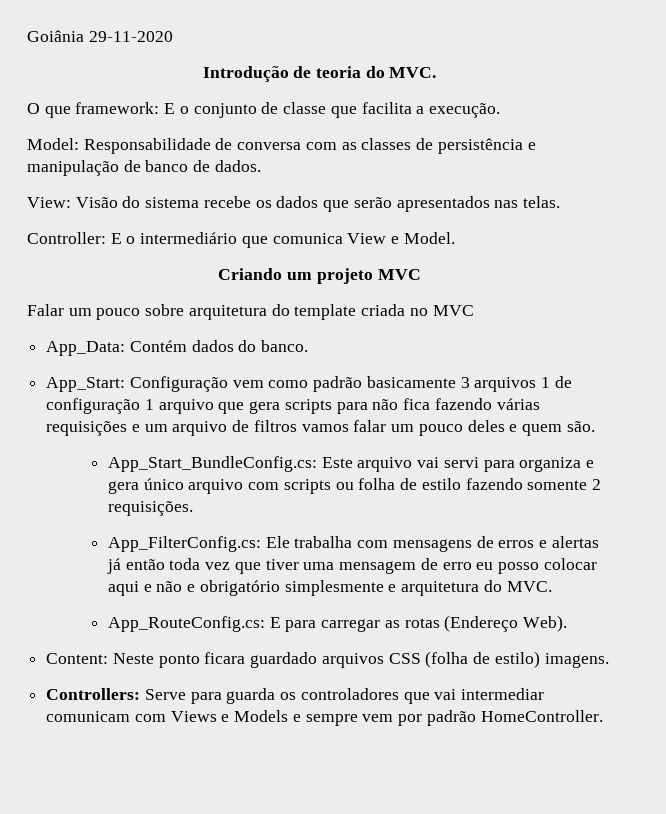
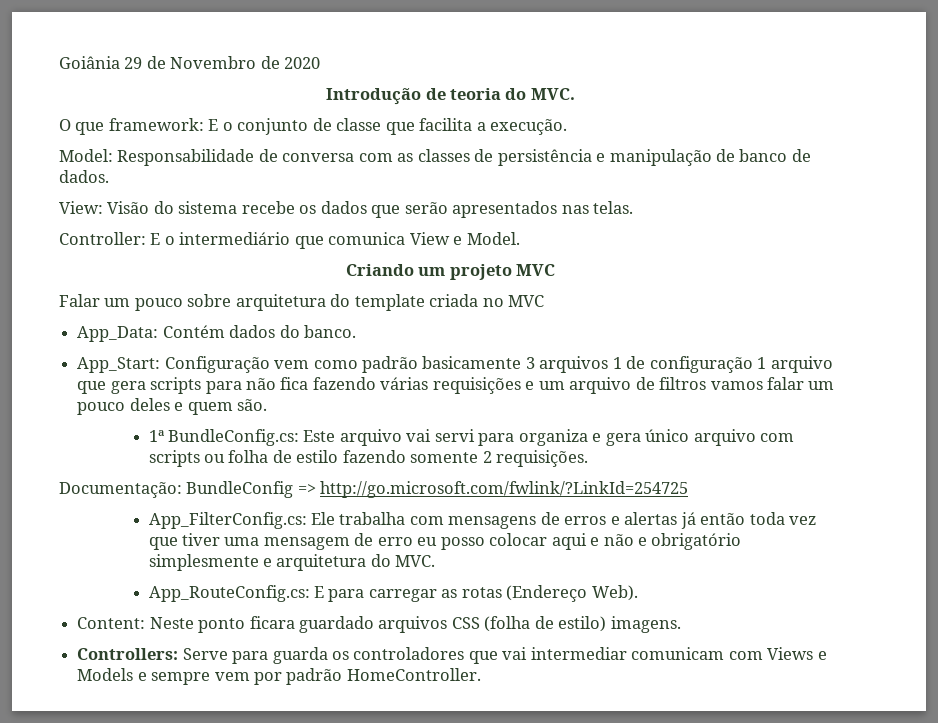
[88,31,173,42] 29-11-2020 -> [124,56,321,69] 29 de Novembro de 2020
[108,456,318,472] App_Start_BundleConfig.cs: -> [148,429,300,446] 1ª BundleConfig.cs:
(194, 508) none -> [59,481,689,498] // Documentação: BundleConfig => http://go.microsoft.com/fwlink/?LinkId=254725

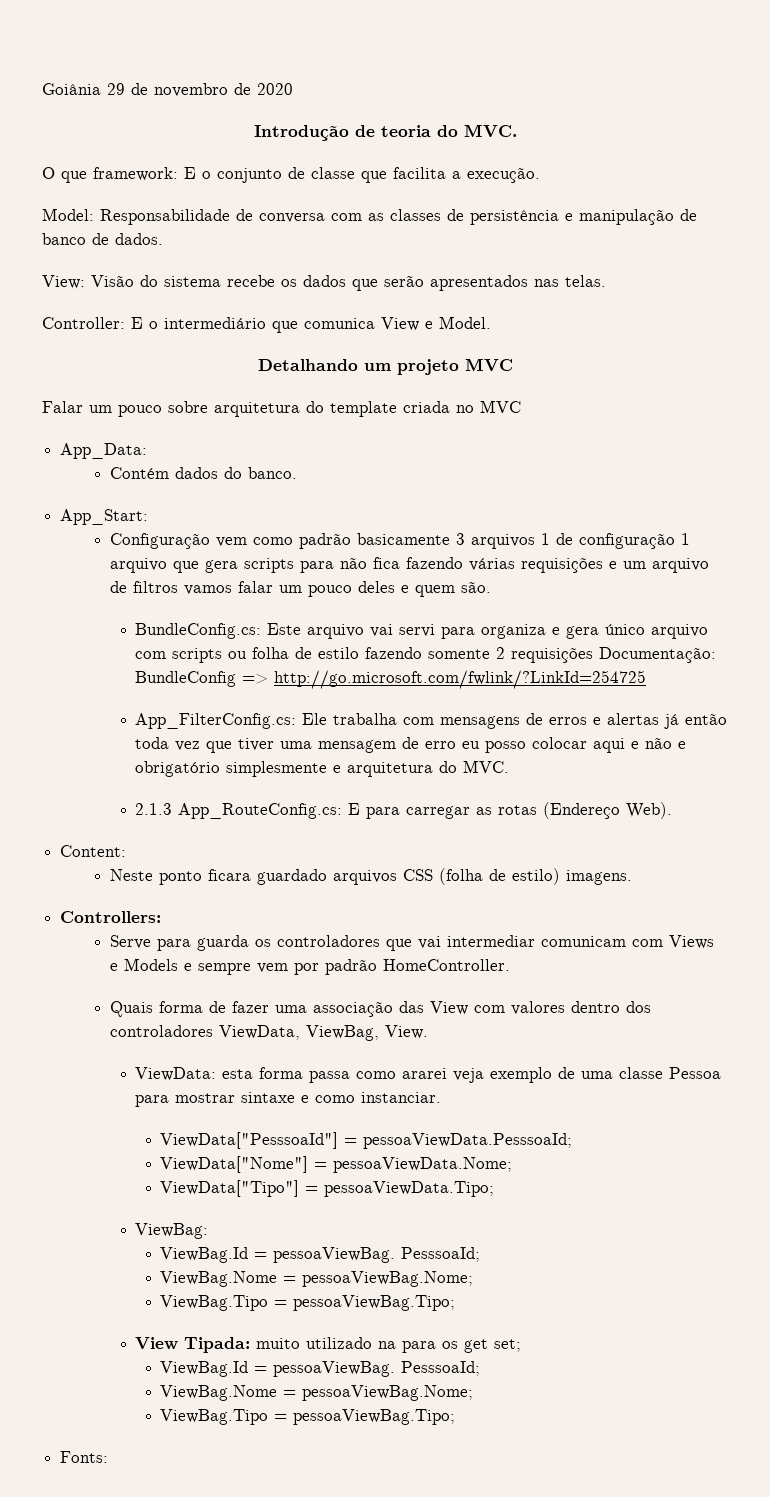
[170,56,257,69] Novembro -> [154,83,228,97] novembro
[345,264,414,276] Criando -> [257,359,358,371] Detalhando
(159, 334) none -> (148, 451) //
(161, 365) none -> (149, 517) //
[148,430,165,442] 1ª -> (492, 587) none
[496,450,589,467] requisições. // -> [511,647,594,663] requisições
(436, 561) none -> [135,803,173,815] 2.1.3
(146, 623) none -> (127, 851) //
(179, 654) none -> (162, 917) //
(481, 674) none -> [110,1001,652,1017] [110,1025,429,1041] [135,1067,722,1083] [135,1092,442,1107] [160,1132,573,1149] [160,1156,513,1173] [160,1180,495,1197] [135,1223,209,1239] [160,1247,481,1263] [160,1271,474,1287] [160,1295,456,1311] [135,1337,522,1353] [160,1361,481,1377] [160,1385,474,1401] [160,1409,456,1425] [60,1451,109,1463] // Quais forma de fazer uma associação das View com valores dentro dos controladores ViewData, ViewBag, View. // ViewData: esta forma passa como ararei veja exemplo de uma classe Pessoa para mostrar sintaxe e como instanciar. // ViewData["PesssoaId"] = pessoaViewData.PesssoaId; // ViewData["Nome"] = pessoaViewData.Nome; // ViewData["Tipo"] = pessoaViewData.Tipo; // ViewBag: // ViewBag.Id = pessoaViewBag. PesssoaId; // ViewBag.Nome = pessoaViewBag.Nome; // ViewBag.Tipo = pessoaViewBag.Tipo; // View Tipada: muito utilizado na para os get set; // ViewBag.Id = pessoaViewBag. PesssoaId; // ViewBag.Nome = pessoaViewBag.Nome; // ViewBag.Tipo = pessoaViewBag.Tipo; // Fonts:

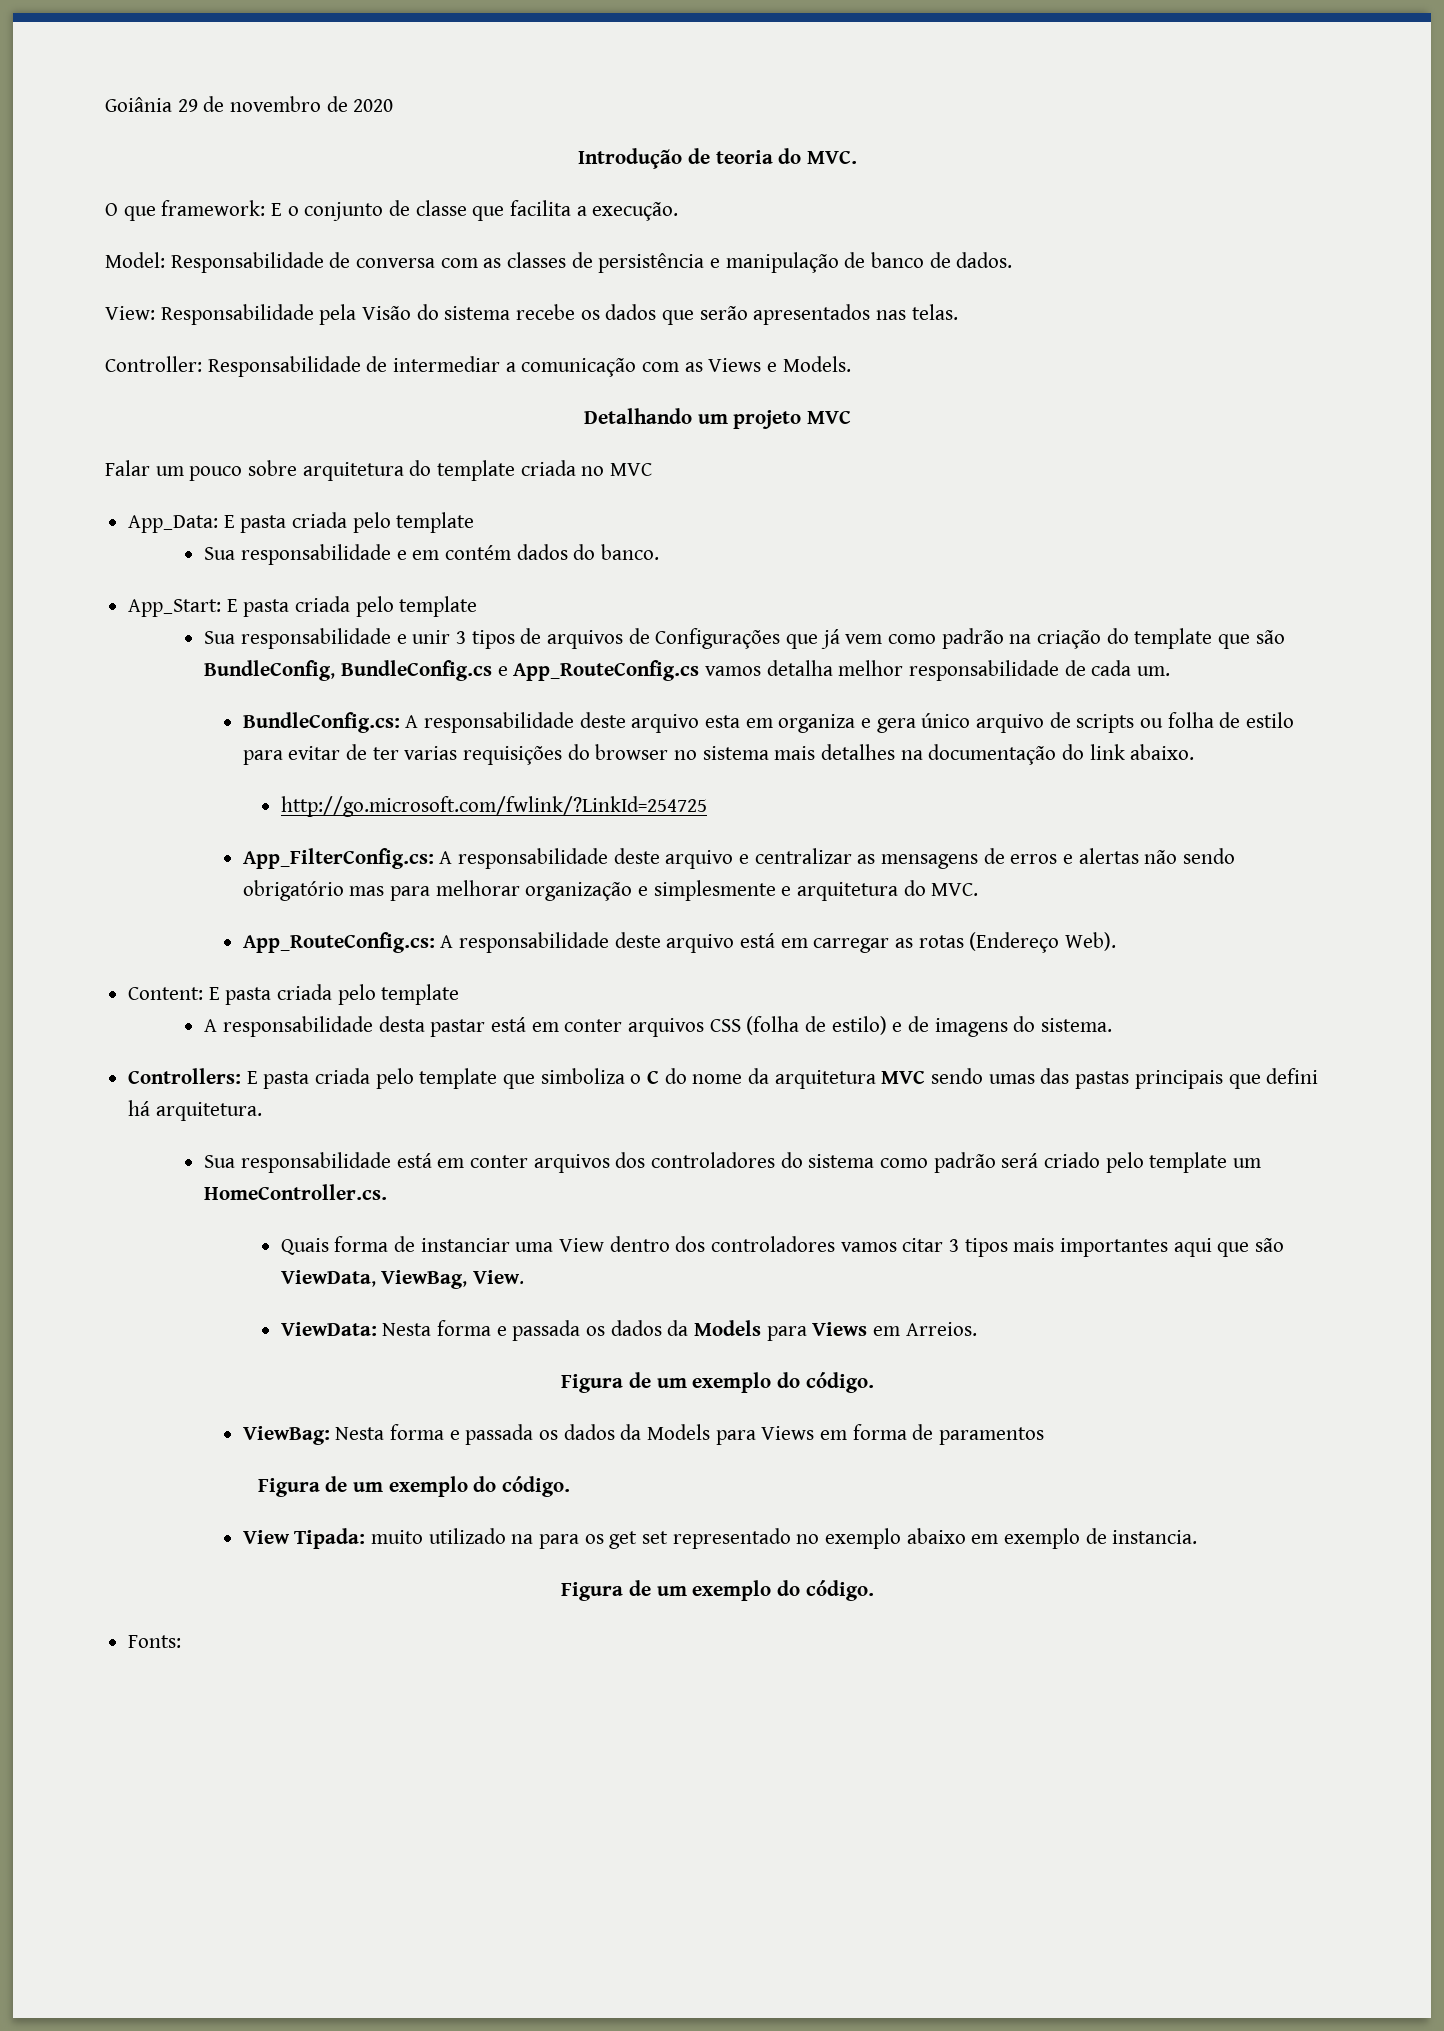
(85, 282) none -> [160,304,357,325] Responsabilidade pela
[131,316,491,333] E o intermediário que comunica View e Model. -> [207,356,851,377] Responsabilidade de intermediar a comunicação com as Views e Models.
[110,467,298,479] [60,509,149,525] [110,533,691,549] [110,557,710,573] [110,581,492,597] [135,623,476,639] // Contém dados do banco. // App_Start: // Configuração vem como padrão basicamente 3 arquivos 1 de configuração 1 arquivo que gera scripts para não fica fazendo várias requisições e um arquivo de filtros vamos falar um pouco deles e quem são. // BundleConfig.cs: Este arquivo vai servi para -> [223,512,475,533] [204,544,660,565] [128,596,478,617] [204,628,1285,649] [204,660,1171,681] [242,712,773,733] E pasta criada pelo template // Sua responsabilidade e em contém dados do banco. // App_Start: E pasta criada pelo template // Sua responsabilidade e unir 3 tipos de arquivos de Configurações que já vem como padrão na criação do template que são BundleConfig, BundleConfig.cs e App_RouteConfig.cs vamos detalha melhor responsabilidade de cada um. // BundleConfig.cs: A responsabilidade deste arquivo esta em
[135,651,167,659] com -> [1049,712,1071,728] de
[365,647,717,663] [135,670,647,689] [135,713,435,729] fazendo somente 2 requisições Documentação: BundleConfig => http://go.microsoft.com/fwlink/?LinkId=254725 // App_FilterConfig.cs: Ele trabalha com -> [242,744,1195,765] [280,796,707,817] [242,848,876,869] para evitar de ter varias requisições do browser no sistema mais detalhes na documentação do link abaixo. // http://go.microsoft.com/fwlink/?LinkId=254725 // App_FilterConfig.cs: A responsabilidade deste arquivo e centralizar as
[664,713,728,729] [135,737,687,753] [135,761,221,777] já então toda vez que tiver uma mensagem de erro eu posso colocar aqui e não e obrigatório -> [1144,848,1235,864] [242,880,648,901] não sendo obrigatório mas para melhorar organização e
[135,803,401,819] 2.1.3 App_RouteConfig.cs: E para -> [242,932,808,953] App_RouteConfig.cs: A responsabilidade deste arquivo está em
[110,869,328,885] // Neste ponto ficara guardado -> [208,984,460,1005] [204,1016,623,1037] E pasta criada pelo template // A responsabilidade desta pastar está em conter
[566,870,633,885] [60,911,162,923] [110,935,715,951] [110,958,511,975] [110,1001,652,1017] [110,1025,429,1041] [135,1067,722,1083] [135,1092,442,1107] [160,1132,573,1149] [160,1156,513,1173] [160,1180,495,1197] [135,1223,209,1239] [160,1247,481,1263] [160,1271,474,1287] [160,1295,456,1311] imagens. // Controllers: // Serve para guarda os controladores que vai intermediar comunicam com Views e Models e sempre vem por padrão HomeController. // Quais forma de fazer uma associação das View com valores dentro dos controladores ViewData, ViewBag, View. // ViewData: esta forma passa como ararei veja exemplo de uma classe Pessoa para mostrar sintaxe e como instanciar. // ViewData["PesssoaId"] = pessoaViewData.PesssoaId; // ViewData["Nome"] = pessoaViewData.Nome; // ViewData["Tipo"] = pessoaViewData.Tipo; // ViewBag: // ViewBag.Id = pessoaViewBag. PesssoaId; // ViewBag.Nome = pessoaViewBag.Nome; // ViewBag.Tipo = pessoaViewBag.Tipo; -> [892,1016,1113,1037] [128,1068,1319,1089] [128,1100,262,1121] [204,1152,1262,1173] [204,1184,388,1200] [280,1236,1285,1257] [280,1270,524,1289] [280,1320,977,1341] [561,1372,874,1393] [242,1424,1044,1445] [257,1476,570,1497] e de imagens do sistema. // Controllers: E pasta criada pelo template que simboliza o C do nome da arquitetura MVC sendo umas das pastas principais que defini há arquitetura. // Sua responsabilidade está em conter arquivos dos controladores do sistema como padrão será criado pelo template um HomeController.cs. // Quais forma de instanciar uma View dentro dos controladores vamos citar 3 tipos mais importantes aqui que são ViewData, ViewBag, View. // ViewData: Nesta forma e passada os dados da Models para Views em Arreios. // Figura de um exemplo do código. // ViewBag: Nesta forma e passada os dados da Models para Views em forma de paramentos // Figura de um exemplo do código.
[494,1339,522,1352] [160,1361,481,1377] [160,1385,474,1401] [160,1409,456,1425] set; // ViewBag.Id = pessoaViewBag. PesssoaId; // ViewBag.Nome = pessoaViewBag.Nome; // ViewBag.Tipo = pessoaViewBag.Tipo; -> [641,1528,1198,1549] [561,1580,874,1601] set representado no exemplo abaixo em exemplo de instancia. // Figura de um exemplo do código.

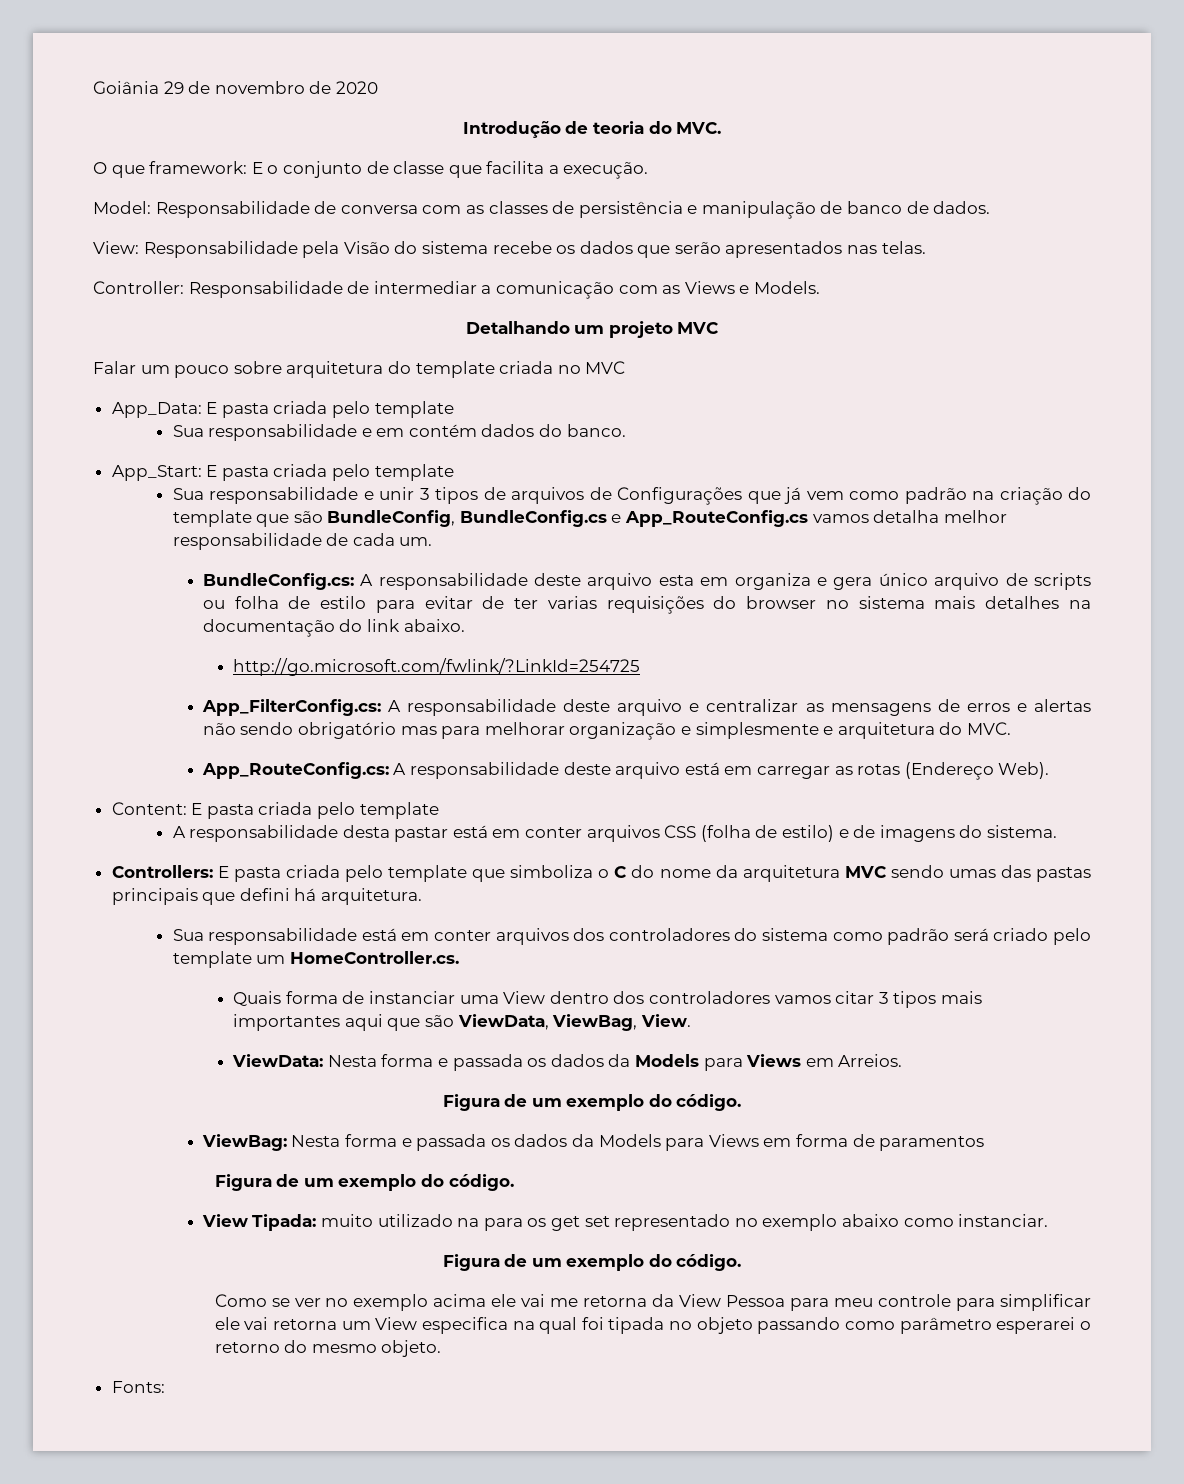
[971,1528,1198,1549] [561,1580,874,1601] em exemplo de instancia. // Figura de um exemplo do código. -> [903,1214,1049,1227] [442,1254,742,1271] [214,1294,1091,1311] [214,1317,1092,1334] [214,1340,442,1357] como instanciar. // Figura de um exemplo do código. // Como se ver no exemplo acima ele vai me retorna da View Pessoa para meu controle para simplificar ele vai retorna um View especifica na qual foi tipada no objeto passando como parâmetro esperarei o retorno do mesmo objeto.

